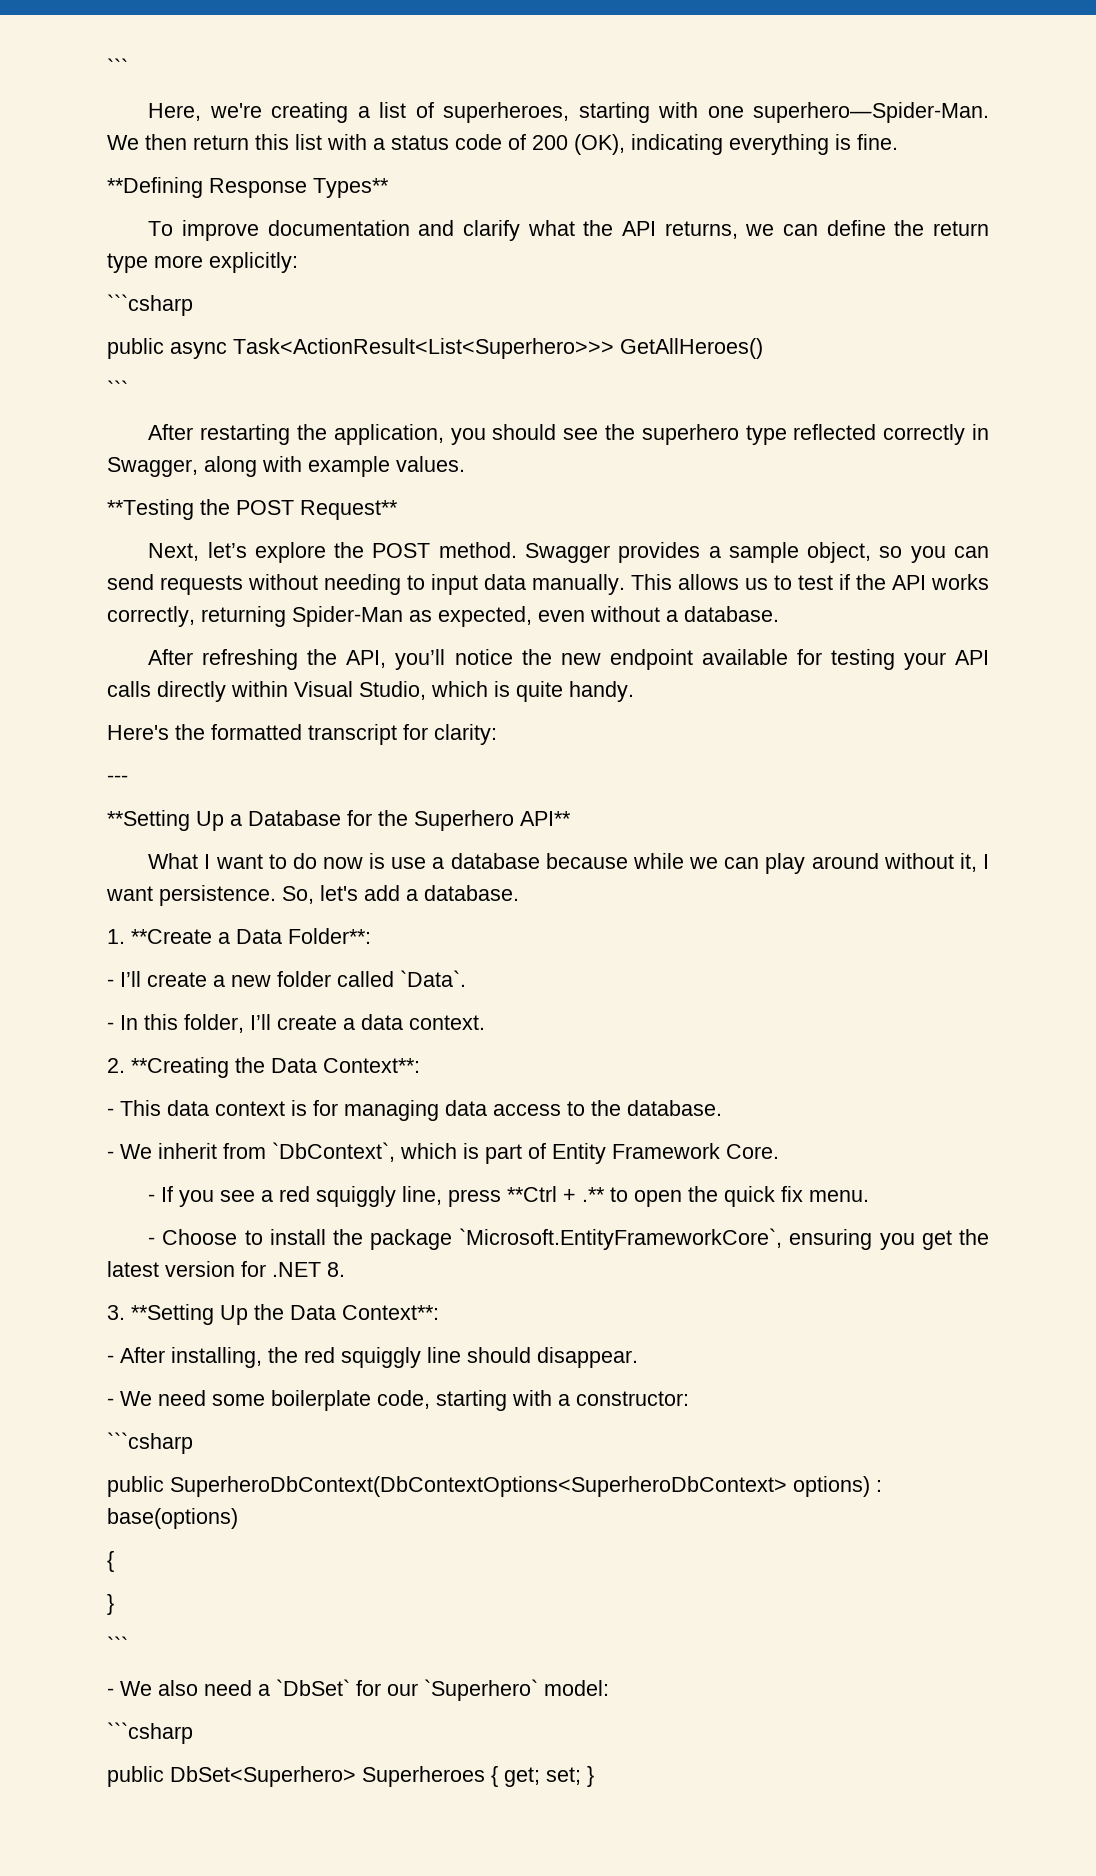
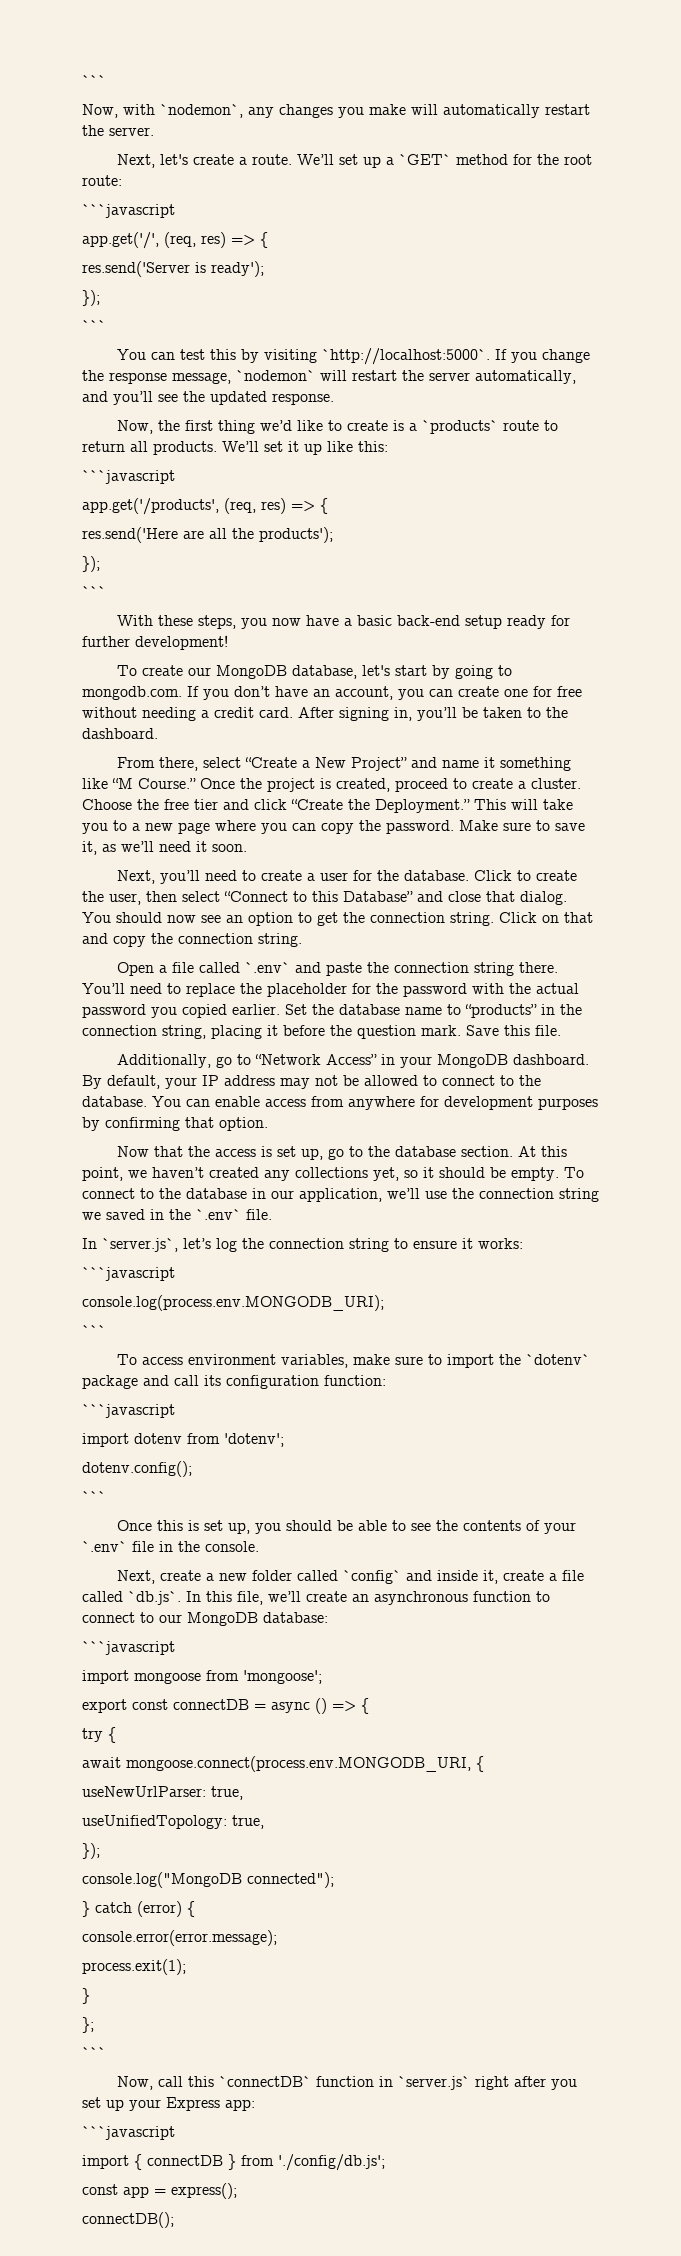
[107,58,128,75] [148,102,990,123] [107,134,898,155] [107,177,389,198] [148,220,989,241] [107,252,298,273] [107,294,193,316] [107,338,763,359] [107,380,128,397] [148,424,989,445] [107,456,465,477] [107,499,398,520] [148,542,990,563] [107,574,989,595] [107,606,779,627] [148,649,989,670] [107,681,634,702] [107,724,497,745] [107,775,128,783] [107,810,571,831] [148,853,989,874] [106,885,519,906] [107,928,371,944] [107,971,141,987] ``` // Here, we're creating a list of superheroes, starting with one superhero—Spider-Man. We then return this list with a status code of 200 (OK), indicating everything is fine. // **Defining Response Types** // To improve documentation and clarify what the API returns, we can define the return type more explicitly: // ```csharp // public async Task<ActionResult<List<Superhero>>> GetAllHeroes() // ``` // After restarting the application, you should see the superhero type reflected correctly in Swagger, along with example values. // **Testing the POST Request** // Next, let’s explore the POST method. Swagger provides a sample object, so you can send requests without needing to input data manually. This allows us to test if the API works correctly, returning Spider-Man as expected, even without a database. // After refreshing the API, you’ll notice the new endpoint available for testing your API calls directly within Visual Studio, which is quite handy. // Here's the formatted transcript for clarity: // --- // **Setting Up a Database for the Superhero API** // What I want to do now is use a database because while we can play around without it, I want persistence. So, let's add a database. // 1. **Create a Data Folder**: // - I’ll -> [82,75,106,86] [82,104,590,118] [82,125,154,136] [116,154,592,168] [82,175,122,186] [82,204,175,218] [82,232,268,249] [82,261,264,277] [82,290,100,306] [82,320,106,331] [116,348,590,365] [82,370,576,384] [82,391,334,405] [116,420,558,434] [82,441,388,455] [82,470,175,484] [82,498,328,515] [82,527,333,543] [82,556,100,572] [82,586,106,597] [116,615,570,629] [82,635,228,650] [116,665,512,679] [82,686,582,700] [82,707,568,721] [82,728,158,739] [116,757,571,771] [82,778,581,792] [82,799,573,813] [82,820,585,834] [82,841,247,855] [116,870,577,884] [82,891,567,905] [82,912,593,926] [82,933,302,947] [116,962,558,976] [82,983,579,997] [82,1004,582,1018] [82,1025,561,1039] [116,1054,589,1068] [82,1075,541,1089] [82,1096,598,1110] [82,1117,268,1131] [116,1146,567,1160] [82,1167,584,1181] [82,1188,599,1202] [82,1209,272,1220] [82,1238,523,1252] [82,1267,175,1281] [82,1295,384,1311] [82,1325,106,1336] [116,1354,590,1368] [82,1375,386,1389] [82,1404,175,1418] [82,1433,284,1447] [82,1461,192,1477] [82,1491,106,1502] [116,1520,576,1534] [82,1541,259,1552] [116,1570,155,1584] ``` // Now, with `nodemon`, any changes you make will automatically restart the server. // Next, let's create a route. We’ll set up a `GET` method for the root route: // ```javascript // app.get('/', (req, res) => { // res.send('Server is ready'); // }); // ``` // You can test this by visiting `http://localhost:5000`. If you change the response message, `nodemon` will restart the server automatically, and you’ll see the updated response. // Now, the first thing we’d like to create is a `products` route to return all products. We’ll set it up like this: // ```javascript // app.get('/products', (req, res) => { // res.send('Here are all the products'); // }); // ``` // With these steps, you now have a basic back-end setup ready for further development! // To create our MongoDB database, let's start by going to mongodb.com. If you don’t have an account, you can create one for free without needing a credit card. After signing in, you’ll be taken to the dashboard. // From there, select “Create a New Project” and name it something like “M Course.” Once the project is created, proceed to create a cluster. Choose the free tier and click “Create the Deployment.” This will take you to a new page where you can copy the password. Make sure to save it, as we’ll need it soon. // Next, you’ll need to create a user for the database. Click to create the user, then select “Connect to this Database” and close that dialog. You should now see an option to get the connection string. Click on that and copy the connection string. // Open a file called `.env` and paste the connection string there. You’ll need to replace the placeholder for the password with the actual password you copied earlier. Set the database name to “products” in the connection string, placing it before the question mark. Save this file. // Additionally, go to “Network Access” in your MongoDB dashboard. By default, your IP address may not be allowed to connect to the database. You can enable access from anywhere for development purposes by confirming that option. // Now that the access is set up, go to the database section. At this point, we haven’t created any collections yet, so it should be empty. To connect to the database in our application, we’ll use the connection string we saved in the `.env` file. // In `server.js`, let’s log the connection string to ensure it works: // ```javascript // console.log(process.env.MONGODB_URI); // ``` // To access environment variables, make sure to import the `dotenv` package and call its configuration function: // ```javascript // import dotenv from 'dotenv'; // dotenv.config(); // ``` // Once this is set up, you should be able to see the contents of your `.env` file in the console. // Next,
[400,970,466,987] [107,1014,485,1033] [107,1057,420,1078] [107,1100,722,1121] [107,1142,779,1164] [148,1186,870,1207] [148,1228,989,1250] [107,1261,345,1277] [107,1304,439,1325] [107,1347,638,1368] [107,1390,689,1411] [107,1432,193,1454] [107,1476,882,1497] [107,1508,238,1529] [107,1551,114,1572] [107,1594,114,1615] [107,1636,128,1653] [107,1679,609,1701] [107,1722,193,1744] [107,1766,594,1787] `Data`. // - In this folder, I’ll create a data context. // 2. **Creating the Data Context**: // - This data context is for managing data access to the database. // - We inherit from `DbContext`, which is part of Entity Framework Core. // - If you see a red squiggly line, press **Ctrl + .** to open the quick fix menu. // - Choose to install the package `Microsoft.EntityFrameworkCore`, ensuring you get the latest version for .NET 8. // 3. **Setting Up the Data Context**: // - After installing, the red squiggly line should disappear. // - We need some boilerplate code, starting with a constructor: // ```csharp // public SuperheroDbContext(DbContextOptions<SuperheroDbContext> options) : base(options) // { // } // ``` // - We also need a `DbSet` for our `Superhero` model: // ```csharp // public DbSet<Superhero> Superheroes { get; set; } -> [342,1570,584,1584] [82,1591,550,1605] [82,1612,328,1626] [82,1641,175,1655] [82,1670,322,1684] [82,1698,369,1714] [82,1727,116,1743] [82,1756,484,1772] [82,1786,243,1800] [82,1815,264,1829] [82,1843,100,1859] [82,1872,334,1888] [82,1901,195,1917] [82,1930,277,1946] [82,1959,186,1975] [82,1988,90,2004] [82,2017,94,2033] [82,2047,106,2058] [116,2076,577,2090] [82,2097,255,2111] [82,2126,175,2140] [82,2154,385,2171] [82,2183,237,2199] [82,2212,174,2228] `config` and inside it, create a file called `db.js`. In this file, we’ll create an asynchronous function to connect to our MongoDB database: // ```javascript // import mongoose from 'mongoose'; // export const connectDB = async () => { // try { // await mongoose.connect(process.env.MONGODB_URI, { // useNewUrlParser: true, // useUnifiedTopology: true, // }); // console.log("MongoDB connected"); // } catch (error) { // console.error(error.message); // process.exit(1); // } // }; // ``` // Now, call this `connectDB` function in `server.js` right after you set up your Express app: // ```javascript // import { connectDB } from './config/db.js'; // const app = express(); // connectDB();

